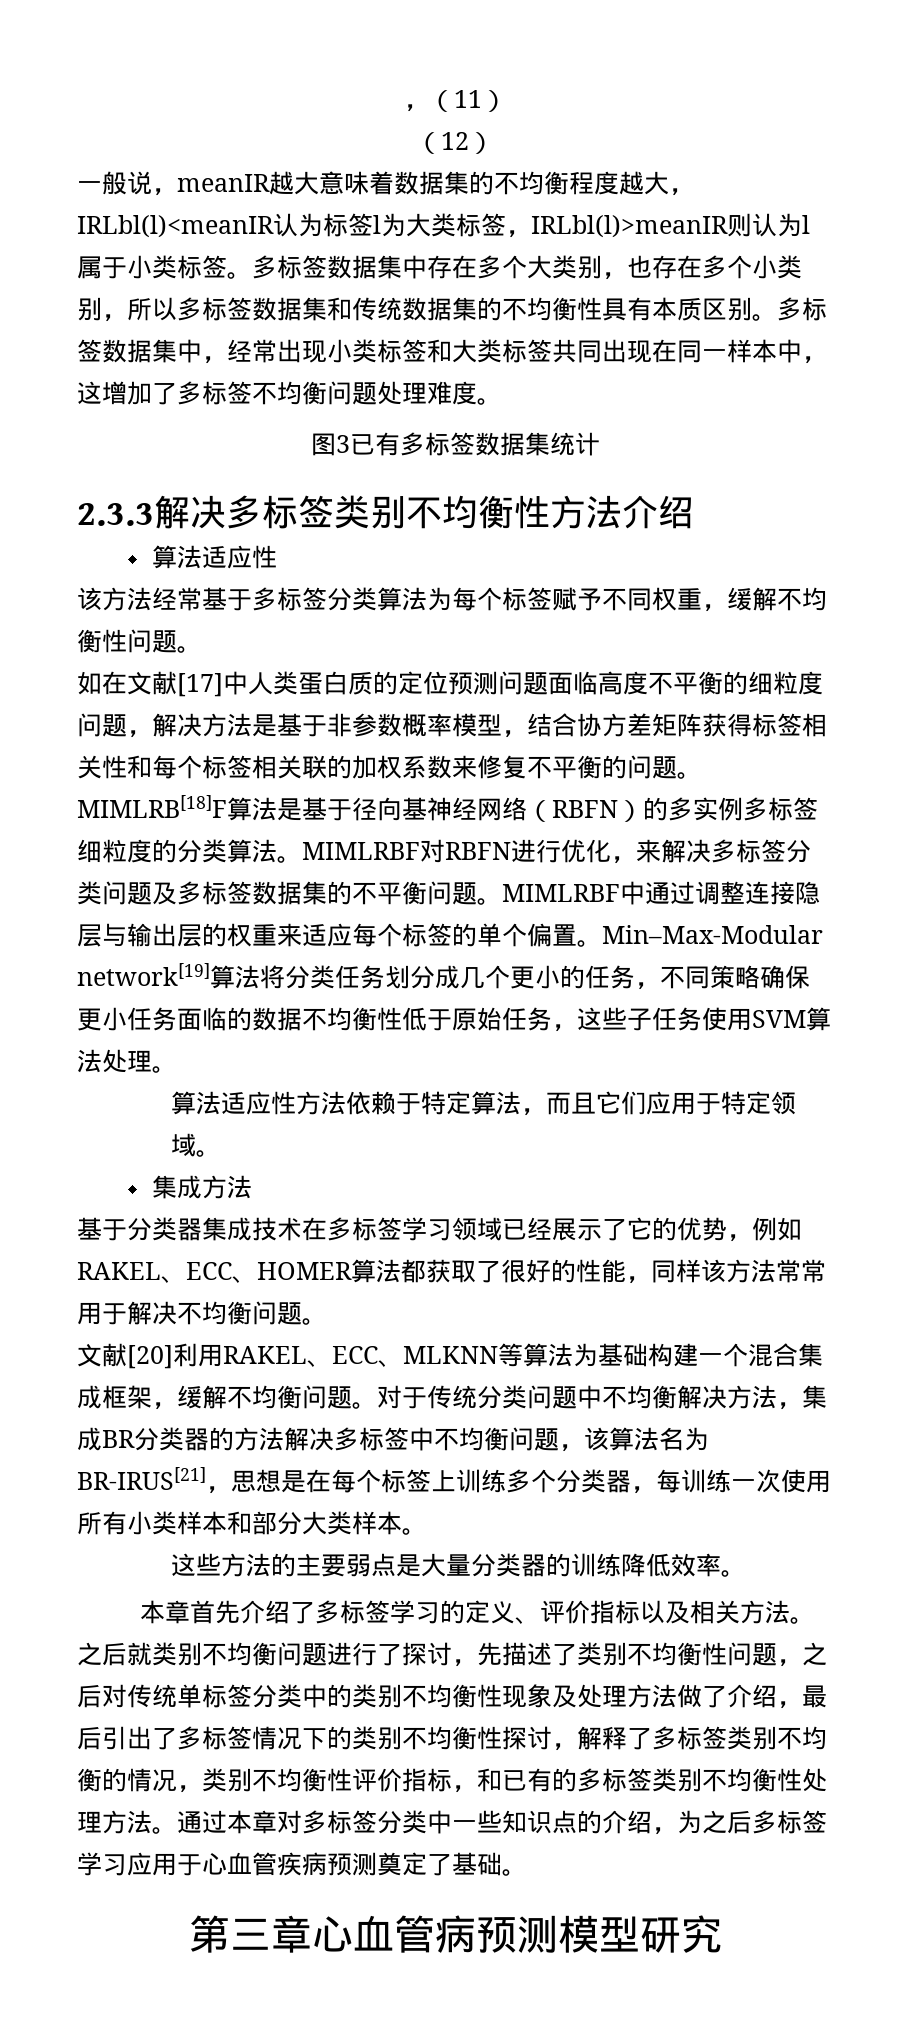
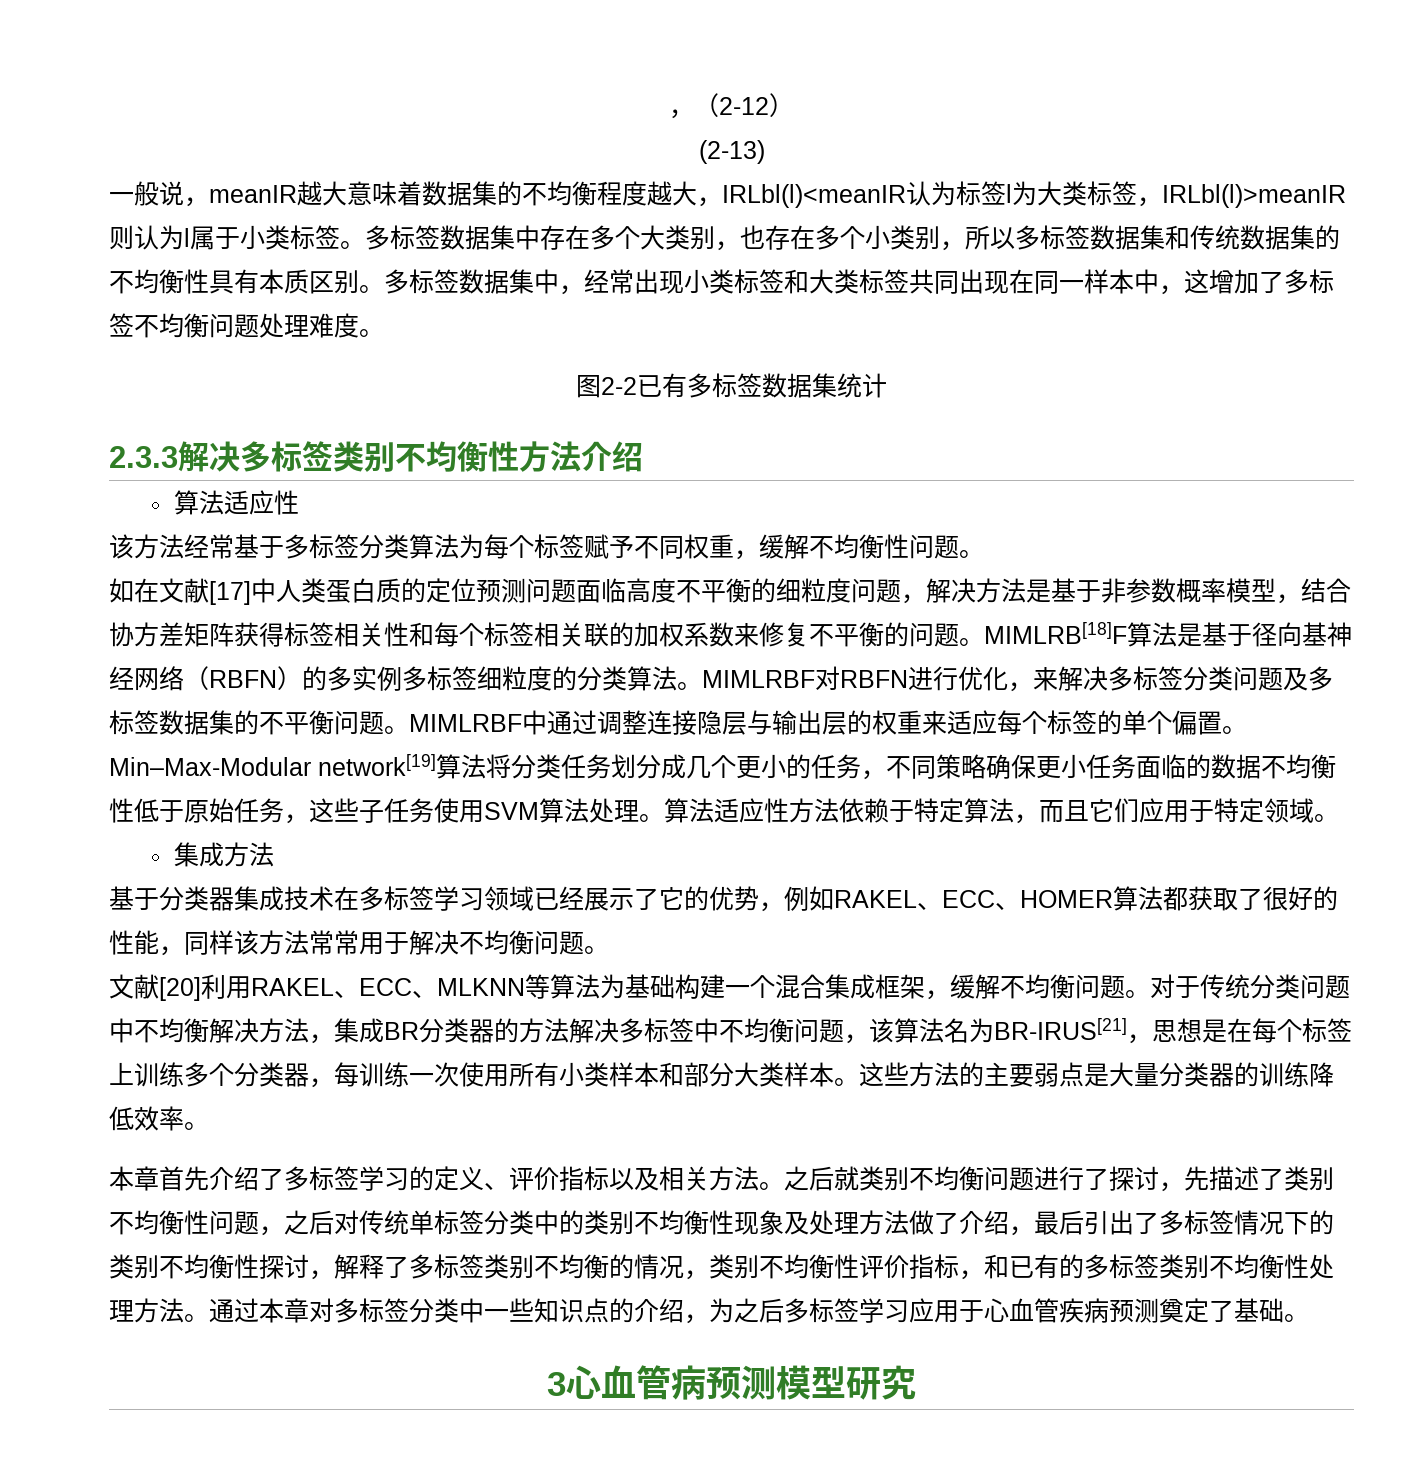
[453,90,507,112] [416,132,494,154] 11） // （12） -> [719,93,794,117] [698,140,765,164] 2-12） // (2-13)
[335,435,350,453] 3 -> [601,377,637,395] 2-2
(177, 1069) // -> (664, 818) none
(427, 1531) // -> (859, 1082) none
[188,1915,312,1953] 第三章 -> [547,1372,566,1396] 3

